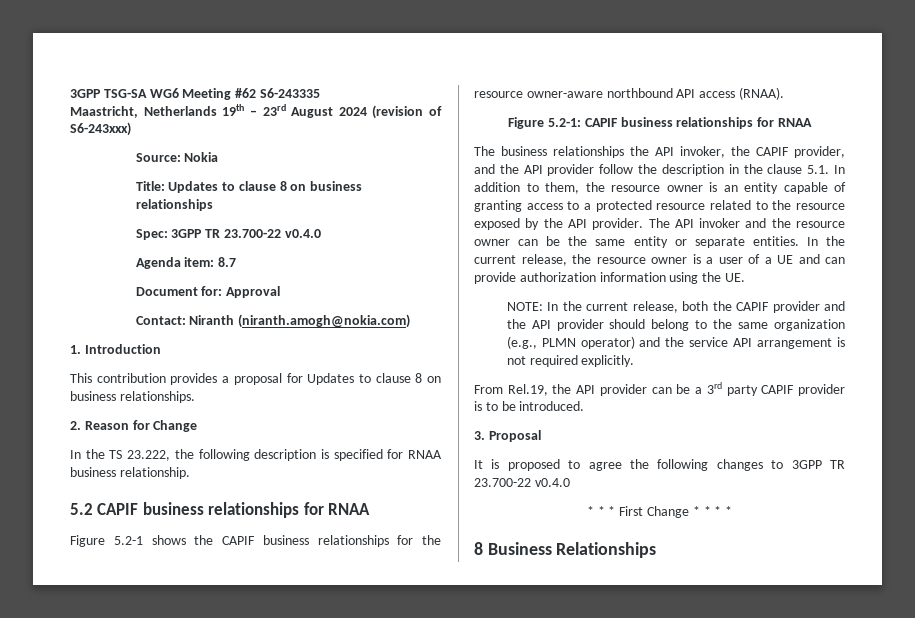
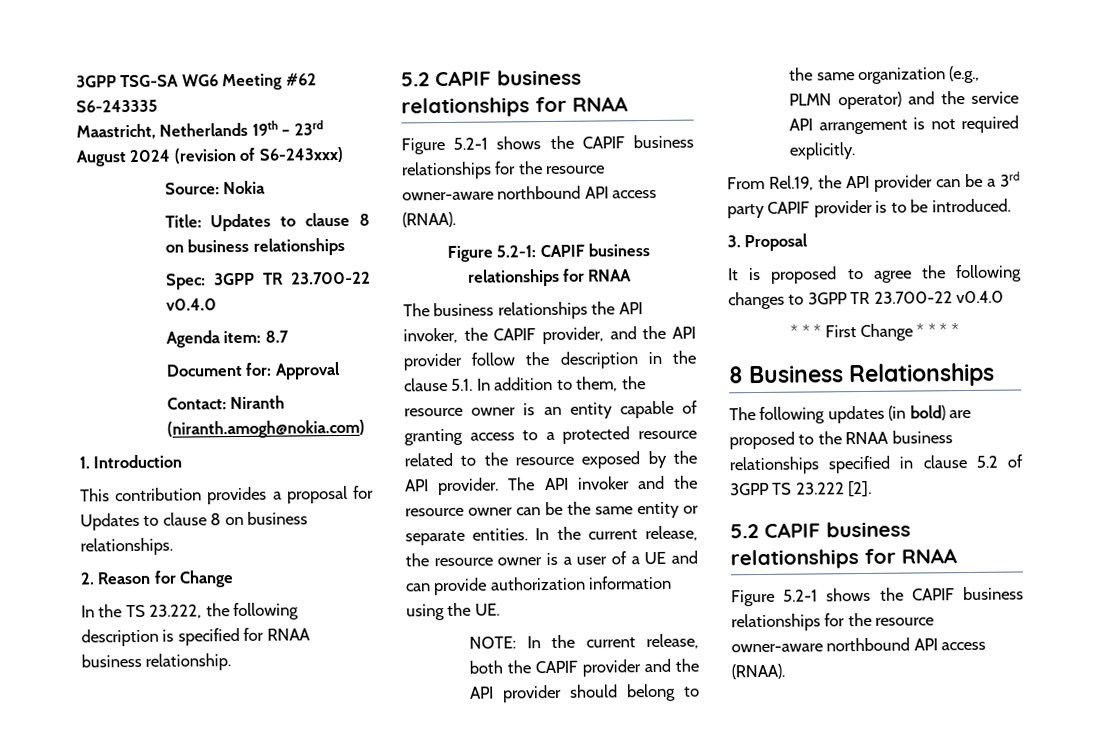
(657, 550) none -> [729,405,972,424] [729,430,953,450] [729,454,1023,475] [730,480,873,498] [730,521,911,539] [730,548,957,570] [731,586,1024,607] [731,612,935,632] [731,637,987,653] [731,663,785,680] // The following updates (in bold) are proposed to the RNAA business relationships specified in clause 5.2 of 3GPP TS 23.222 [2]. // 5.2 CAPIF business relationships for RNAA // Figure 5.2-1 shows the CAPIF business relationships for the resource owner-aware northbound API access (RNAA).

